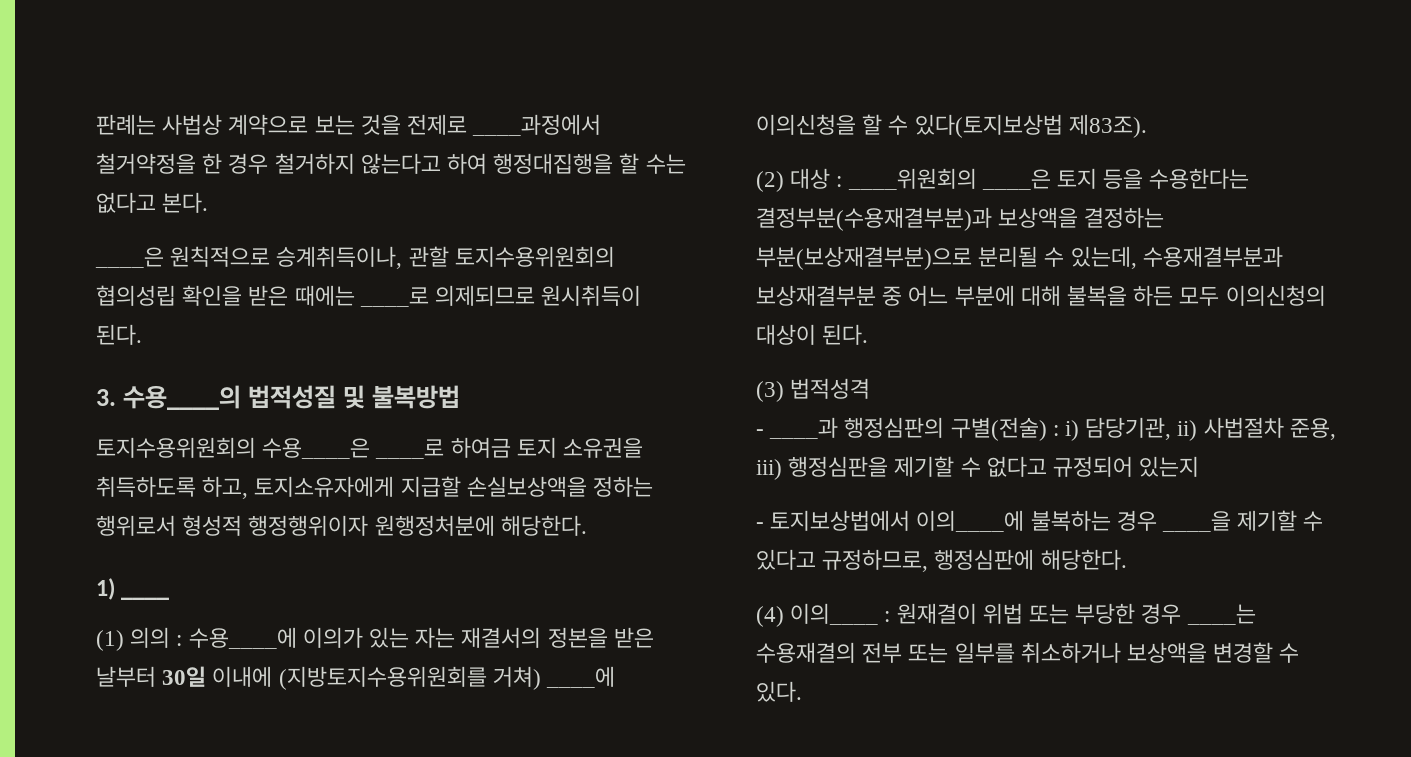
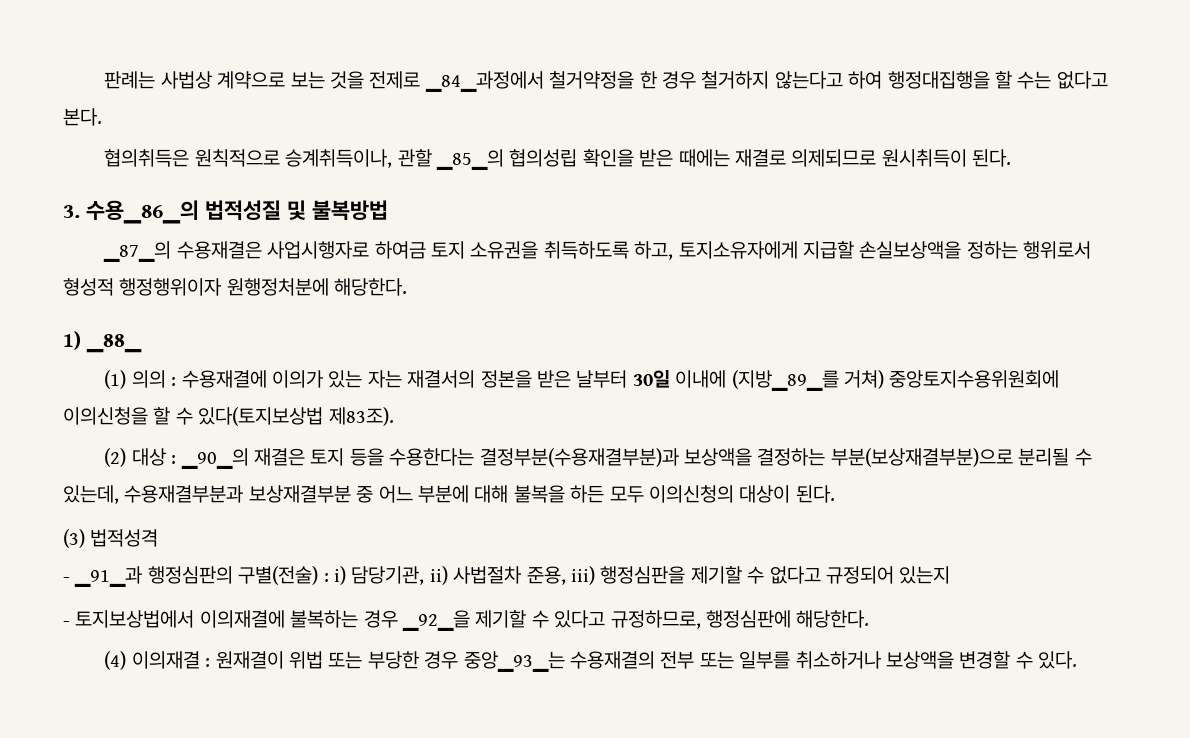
[472,114,602,136] ____과정에서 -> [424,71,544,92] ▁84▁과정에서
[95,247,164,268] ____은 -> [104,149,190,167] 협의취득은
[454,246,615,267] 토지수용위원회의 -> [435,149,504,170] ▁85▁의
[359,287,429,307] ____로 -> [734,149,786,167] 재결로
[122,385,241,410] 수용____의 -> [86,200,199,224] 수용▁86▁의
[96,437,445,459] 토지수용위원회의 수용____은 ____로 -> [103,241,370,262] ▁87▁의 수용재결은 사업시행자로
[121,596,170,600] ____ -> [85,334,142,353] ▁88▁
[188,627,297,649] 수용____에 -> [181,370,267,388] 수용재결에
[278,666,616,690] (지방토지수용위원회를 거쳐) ____에 -> [731,370,1060,391] (지방▁89▁를 거쳐) 중앙토지수용위원회에
[847,168,1051,190] ____위원회의 ____은 -> [180,448,305,469] ▁90▁의 재결은
[769,417,839,439] ____과 -> [74,566,143,587] ▁91▁과
[916,510,1025,532] 이의____에 -> [199,610,285,628] 이의재결에
[1162,511,1232,532] ____을 -> [402,610,470,631] ▁92▁을
[790,603,879,625] 이의____ -> [131,651,200,669] 이의재결
[1186,604,1256,625] ____는 -> [463,651,565,672] 중앙▁93▁는

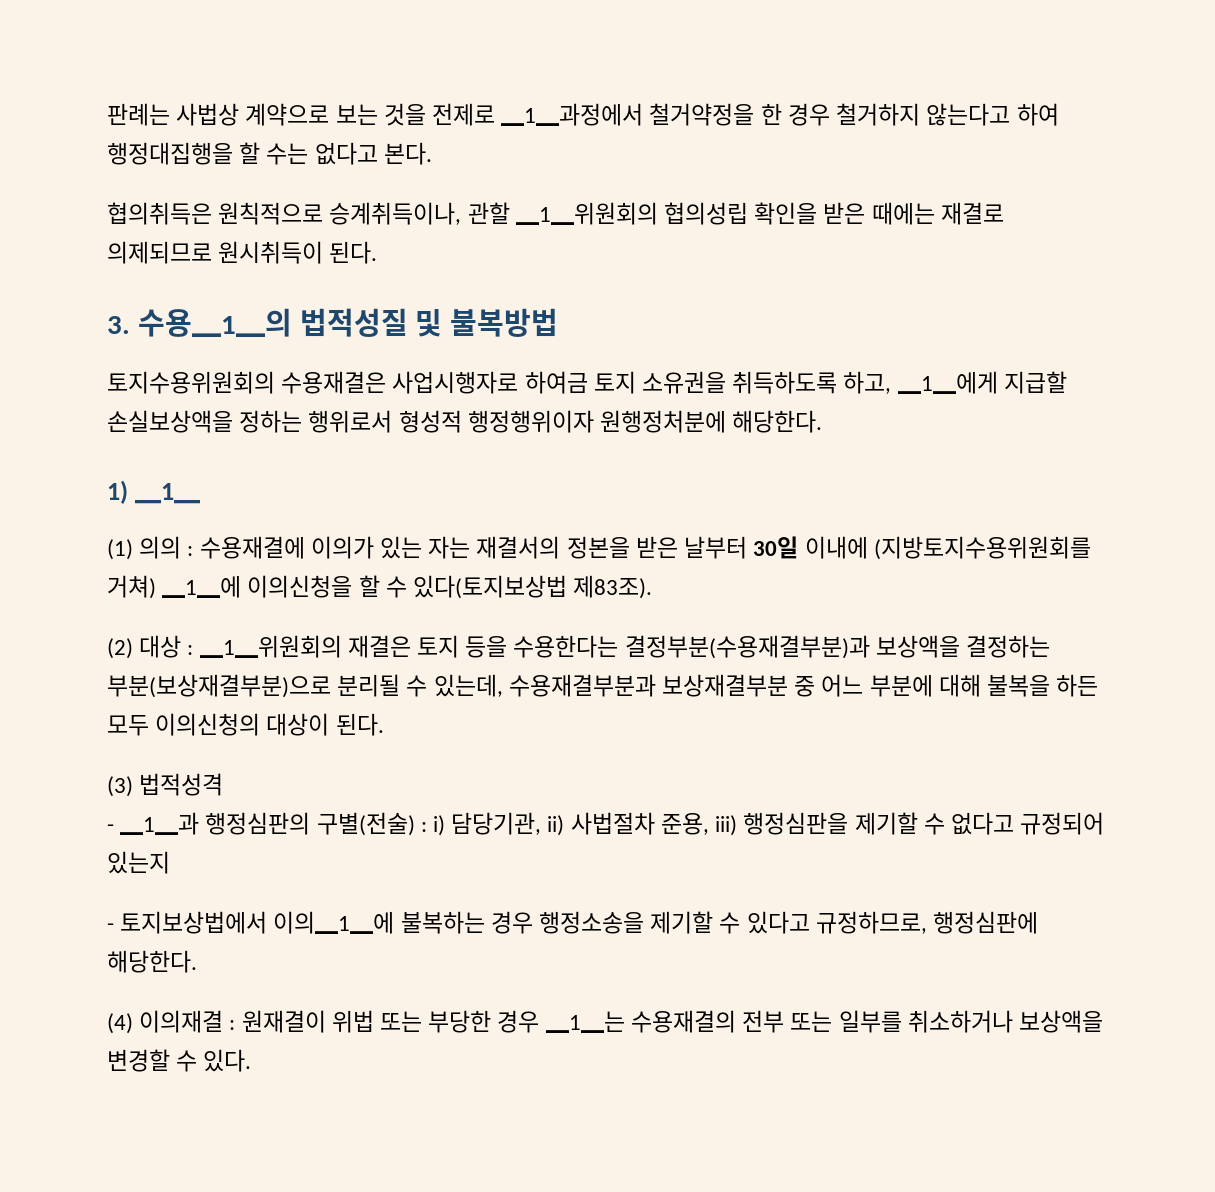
[424,71,544,92] ▁84▁과정에서 -> [501,103,644,126] ▁1▁과정에서
[435,149,504,170] ▁85▁의 -> [515,202,658,225] ▁1▁위원회의
[86,200,199,224] 수용▁86▁의 -> [137,308,292,337] 수용▁1▁의
[103,241,172,262] ▁87▁의 -> [107,371,275,394] 토지수용위원회의
[678,241,798,259] 토지소유자에게 -> [897,371,998,394] ▁1▁에게
[85,334,142,353] ▁88▁ -> [135,483,201,504] ▁1▁
[731,370,1060,391] (지방▁89▁를 거쳐) 중앙토지수용위원회에 -> [873,536,1091,560] [107,575,242,599] (지방토지수용위원회를 거쳐) ▁1▁에
[180,448,249,469] ▁90▁의 -> [199,635,342,658] ▁1▁위원회의
[74,566,143,587] ▁91▁과 -> [120,812,200,835] ▁1▁과
[199,610,285,628] 이의재결에 -> [273,911,395,934] 이의▁1▁에
[402,610,470,631] ▁92▁을 -> [539,911,645,934] 행정소송을
[463,651,565,672] 중앙▁93▁는 -> [545,1011,625,1033] ▁1▁는

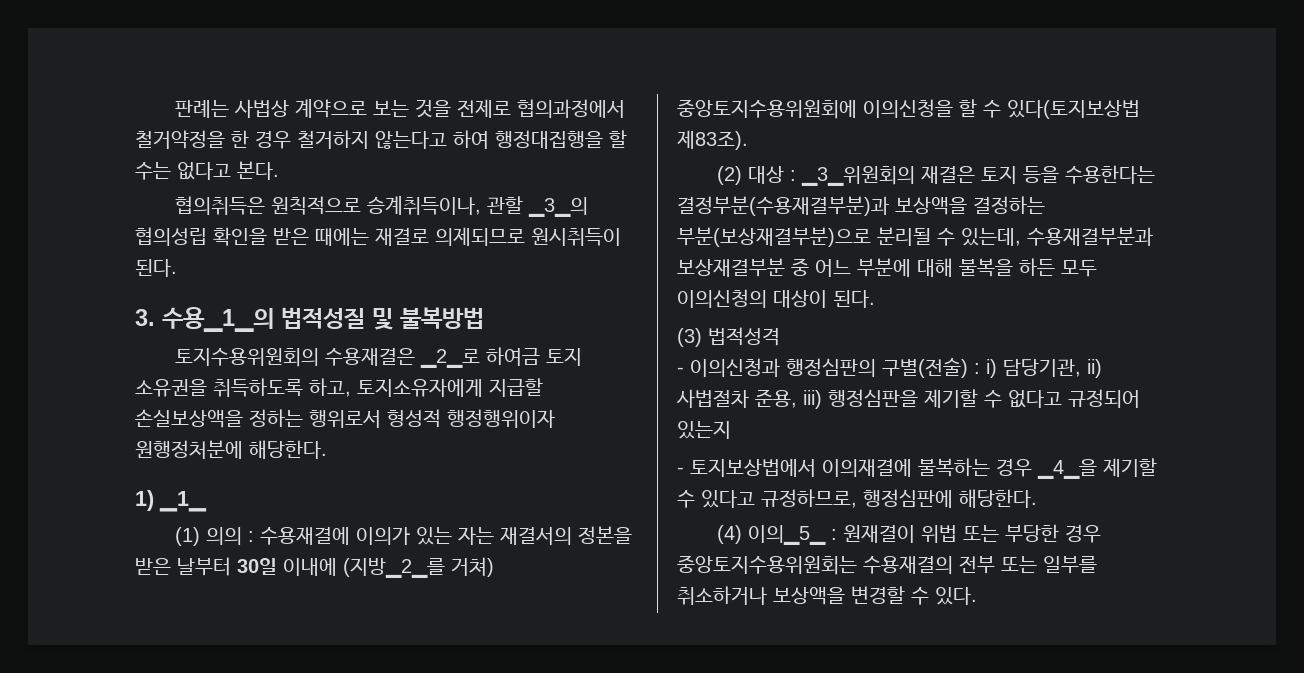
[501,103,644,126] ▁1▁과정에서 -> [517,99,626,118] 협의과정에서
[515,202,658,225] ▁1▁위원회의 -> [528,197,589,217] ▁3▁의
[392,371,519,394] 사업시행자로 -> [420,349,481,368] ▁2▁로
[897,371,998,394] ▁1▁에게 -> [357,379,483,397] 토지소유자에게
[873,536,1091,560] [107,575,242,599] (지방토지수용위원회를 거쳐) ▁1▁에 -> [343,557,494,578] [677,99,857,119] (지방▁2▁를 거쳐) 중앙토지수용위원회에
[199,635,342,658] ▁1▁위원회의 -> [801,166,916,186] ▁3▁위원회의
[120,812,200,835] ▁1▁과 -> [690,358,780,377] 이의신청과
[273,911,395,934] 이의▁1▁에 -> [822,459,912,477] 이의재결에
[539,911,645,934] 행정소송을 -> [1037,459,1097,479] ▁4▁을
[139,1010,224,1033] 이의재결 -> [748,525,827,545] 이의▁5▁
[545,1011,625,1033] ▁1▁는 -> [677,555,857,575] 중앙토지수용위원회는

